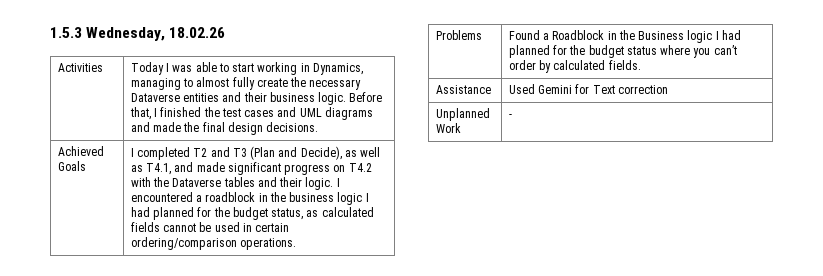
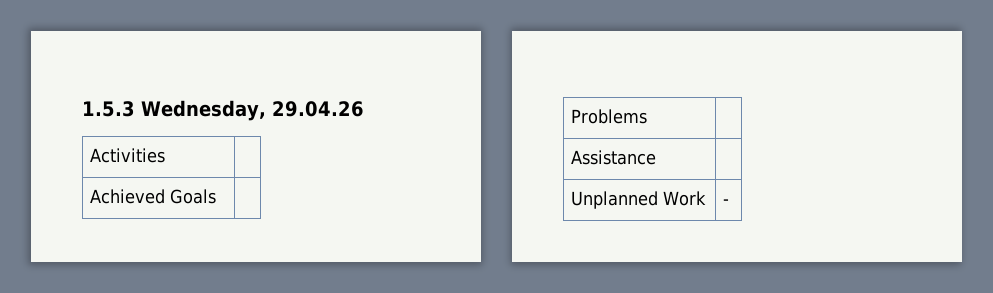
[169,27,226,38] 18.02.26 -> [271,101,364,117] 29.04.26
[130,62,363,75] [130,77,362,90] [130,92,383,105] [129,107,373,120] [130,122,319,135] [57,146,104,156] [57,161,86,171] [130,146,381,160] [130,162,372,175] [130,177,340,190] [130,192,369,205] [130,207,374,220] [130,222,290,232] [130,237,297,250] [435,30,482,40] [508,30,741,43] [508,45,737,58] [508,60,641,73] [435,85,491,94] [508,84,668,94] Today I was able to start working in Dynamics, managing to almost fully create the necessary Dataverse entities and their business logic. Before that, I finished the test cases and UML diagrams and made the final design decisions. // Achieved Goals | I completed T2 and T3 (Plan and Decide), as well as T4.1, and made significant progress on T4.2 with the Dataverse tables and their logic. I encountered a roadblock in the business logic I had planned for the budget status, as calculated fields cannot be used in certain ordering/comparison operations. // Problems | Found a Roadblock in the Business logic I had planned for the budget status where you can’t order by calculated fields. // Assistance | Used Gemini for Text correction -> [90,189,217,204] [571,109,648,124] [571,150,657,165] // Achieved Goals | // Problems | // Assistance |

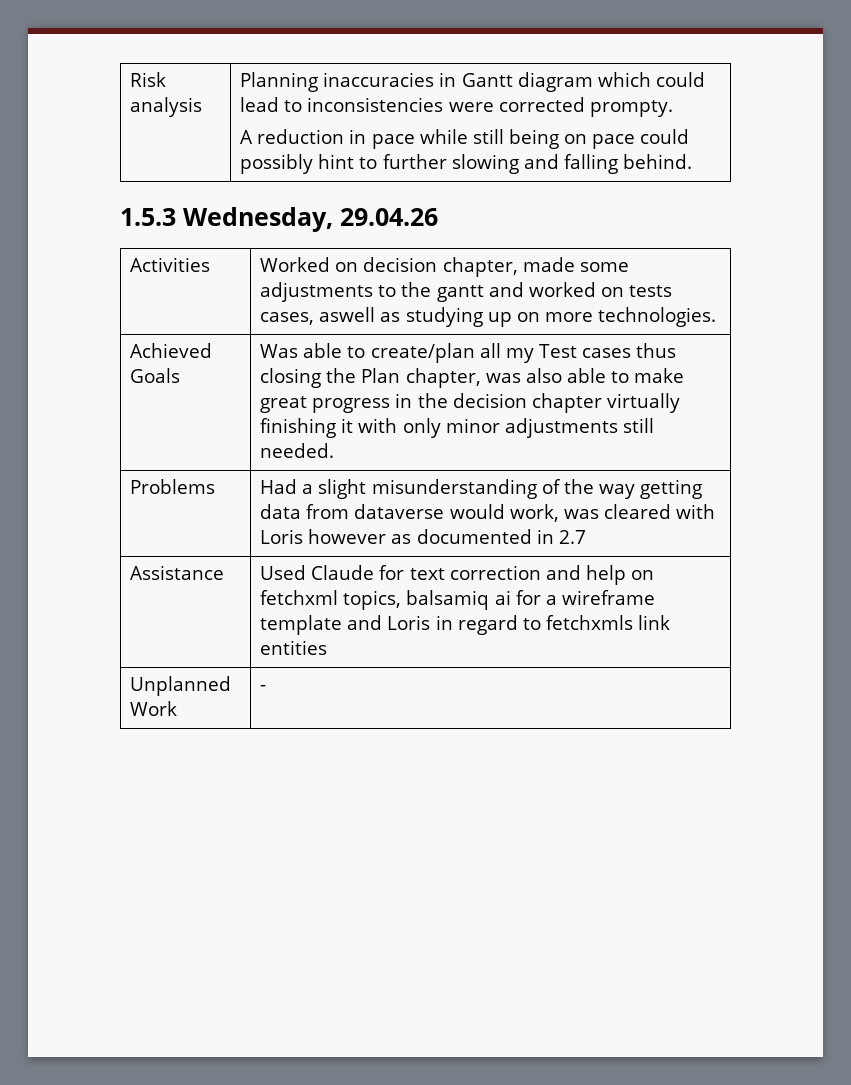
[82,100,364,121] [90,148,166,163] [90,189,217,204] [571,109,648,124] [571,150,657,165] 1.5.3 Wednesday, 29.04.26 // Activities | // Achieved Goals | // Problems | // Assistance | -> [130,72,167,87] [130,97,203,117] [240,72,705,92] [240,97,673,117] [240,129,690,149] [240,154,693,174] [120,207,438,232] [130,257,211,272] [260,257,629,277] [260,282,673,302] [260,307,717,327] [130,343,213,358] [130,368,181,383] [260,343,677,363] [260,368,685,388] [260,393,680,413] [260,418,654,438] [260,443,335,458] [130,479,216,494] [260,479,703,499] [260,504,716,522] [260,529,586,544] [130,565,225,580] [260,565,655,585] [260,590,655,610] [260,615,671,635] [260,640,328,655] Risk analysis | Planning inaccuracies in Gantt diagram which could lead to inconsistencies were corrected prompty. // A reduction in pace while still being on pace could possibly hint to further slowing and falling behind. // 1.5.3 Wednesday, 29.04.26 // Activities | Worked on decision chapter, made some adjustments to the gantt and worked on tests cases, aswell as studying up on more technologies. // Achieved Goals | Was able to create/plan all my Test cases thus closing the Plan chapter, was also able to make great progress in the decision chapter virtually finishing it with only minor adjustments still needed. // Problems | Had a slight misunderstanding of the way getting data from dataverse would work, was cleared with Loris however as documented in 2.7 // Assistance | Used Claude for text correction and help on fetchxml topics, balsamiq ai for a wireframe template and Loris in regard to fetchxmls link entities

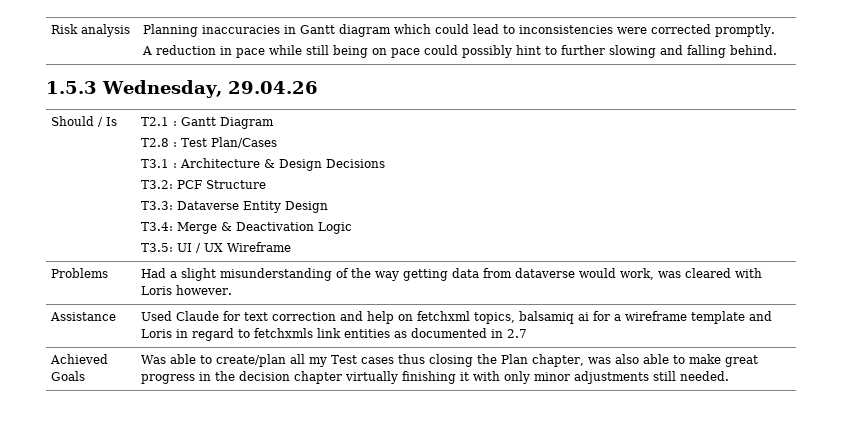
[589,100,673,117] prompty. -> [715,24,776,37] promptly.
[130,257,211,272] [260,257,629,277] [260,282,673,302] [260,307,717,327] Activities | Worked on decision chapter, made some adjustments to the gantt and worked on tests cases, aswell as studying up on more technologies. -> [51,116,118,127] [141,117,275,129] [141,137,278,148] [141,158,386,171] [141,180,267,189] [141,201,329,213] [141,222,353,234] [141,242,292,253] [51,268,109,278] [141,268,763,281] [141,285,233,295] [50,312,117,321] [141,311,773,324] [141,328,528,341] Should / Is | T2.1 : Gantt Diagram // T2.8 : Test Plan/Cases // T3.1 : Architecture & Design Decisions // T3.2: PCF Structure // T3.3: Dataverse Entity Design // T3.4: Merge & Deactivation Logic // T3.5: UI / UX Wireframe // Problems | Had a slight misunderstanding of the way getting data from dataverse would work, was cleared with Loris however. // Assistance | Used Claude for text correction and help on fetchxml topics, balsamiq ai for a wireframe template and Loris in regard to fetchxmls link entities as documented in 2.7
[130,479,216,494] [260,479,703,499] [260,504,716,522] [260,529,586,544] [130,565,225,580] [260,565,655,585] [260,590,655,610] [260,615,671,635] [260,640,328,655] [130,676,232,696] [130,701,178,716] [260,685,267,691] // Problems | Had a slight misunderstanding of the way getting data from dataverse would work, was cleared with Loris however as documented in 2.7 // Assistance | Used Claude for text correction and help on fetchxml topics, balsamiq ai for a wireframe template and Loris in regard to fetchxmls link entities // Unplanned Work | - -> (730, 376) none

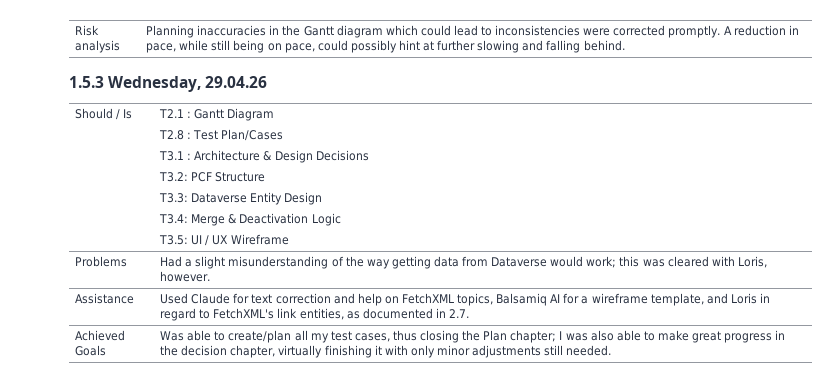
(297, 29) none -> [282,25,301,36] the
(776, 30) // -> (721, 31) none
[236,48,266,58] pace -> [146,43,177,53] pace,
[391,48,421,58] pace -> [284,43,315,53] pace,
[545,46,558,55] to -> [423,41,435,51] at
[515,268,655,280] dataverse would work, -> [491,256,640,268] Dataverse would work; this
[141,286,173,295] Loris -> [737,256,767,268] Loris,
[417,311,590,324] fetchxml topics, balsamiq ai -> [401,293,561,306] FetchXML topics, Balsamiq AI
[691,311,746,324] template -> [650,293,704,306] template,
[254,328,391,338] fetchxmls link entities -> [213,308,344,320] FetchXML's link entities,
[507,329,528,338] 2.7 -> [448,309,469,318] 2.7.
[331,355,395,364] Test cases -> [330,331,390,342] test cases,
[532,354,585,367] chapter, -> [510,330,563,343] chapter; I
[294,371,343,384] chapter -> [230,345,276,358] chapter,

